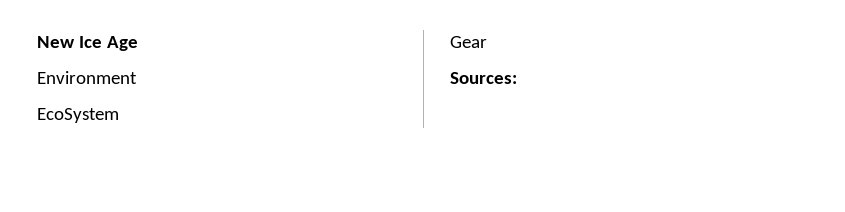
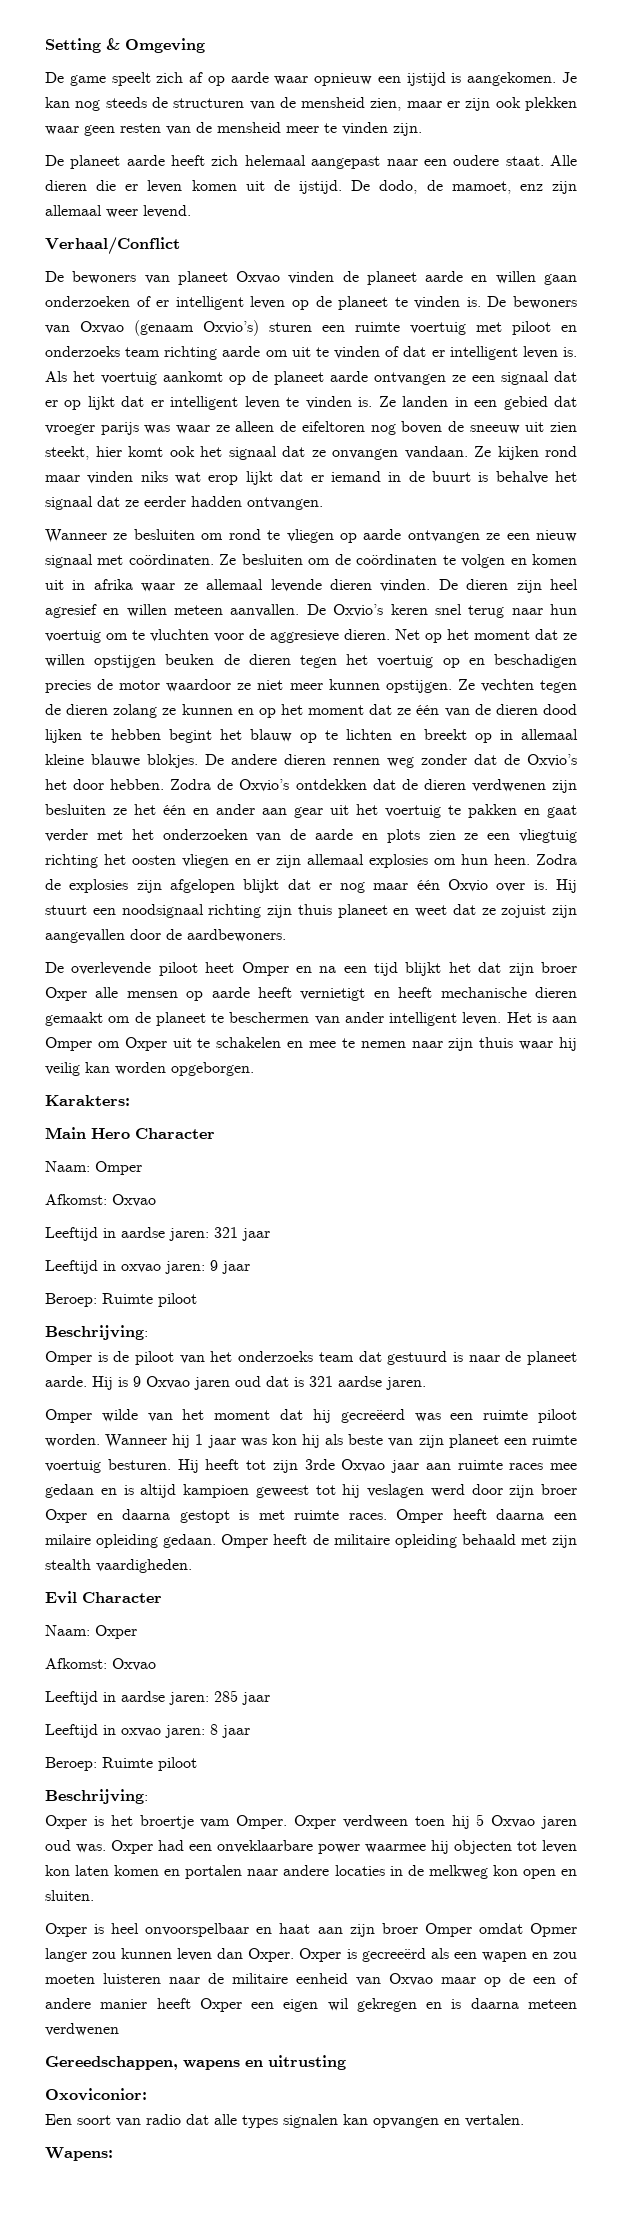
[37,36,138,51] [37,71,137,84] [37,108,119,123] [450,36,487,48] [450,72,517,84] New Ice Age // Environment // EcoSystem // Gear // Sources: -> [45,38,205,53] [45,72,577,86] [45,97,578,111] [45,122,422,136] [45,155,577,169] [45,180,577,194] [45,205,191,218] [45,237,180,255] [45,271,577,285] [45,296,577,310] [45,320,577,336] [45,346,577,360] [45,371,577,385] [45,396,577,410] [45,421,577,435] [45,446,577,460] [45,471,577,485] [45,496,323,510] [45,529,578,543] [45,554,577,568] [45,579,579,593] [45,604,577,618] [45,629,577,643] [45,654,577,668] [45,679,577,693] [45,704,577,718] [45,729,578,743] [45,754,577,768] [45,779,577,793] [45,804,577,818] [45,829,577,843] [45,854,577,868] [45,879,578,893] [45,904,577,918] [45,929,286,943] [45,962,577,976] [45,987,577,1001] [45,1012,577,1026] [45,1037,577,1051] [45,1062,254,1076] [45,1095,130,1106] [45,1127,215,1139] [45,1161,142,1175] [45,1194,156,1207] [45,1227,270,1241] [45,1260,250,1274] [45,1293,197,1307] [45,1325,148,1340] [45,1351,577,1365] [45,1376,426,1390] [45,1409,577,1423] [45,1434,578,1448] [45,1459,577,1473] [45,1484,577,1498] [45,1509,578,1523] [45,1534,578,1548] [45,1559,192,1573] [45,1591,162,1604] [45,1625,137,1639] [45,1658,156,1671] [45,1690,270,1705] [45,1724,250,1738] [45,1757,197,1771] [45,1789,148,1804] [45,1814,577,1829] [45,1840,577,1854] [45,1865,578,1879] [45,1890,94,1901] [45,1923,577,1937] [45,1948,578,1962] [45,1973,578,1987] [45,1998,577,2012] [45,2023,119,2036] [45,2055,346,2070] [45,2088,147,2101] [45,2114,524,2128] [45,2147,113,2161] Setting & Omgeving // De game speelt zich af op aarde waar opnieuw een ijstijd is aangekomen. Je kan nog steeds de structuren van de mensheid zien, maar er zijn ook plekken waar geen resten van de mensheid meer te vinden zijn. // De planeet aarde heeft zich helemaal aangepast naar een oudere staat. Alle dieren die er leven komen uit de ijstijd. De dodo, de mamoet, enz zijn allemaal weer levend. // Verhaal/Conflict // De bewoners van planeet Oxvao vinden de planeet aarde en willen gaan onderzoeken of er intelligent leven op de planeet te vinden is. De bewoners van Oxvao (genaam Oxvio’s) sturen een ruimte voertuig met piloot en onderzoeks team richting aarde om uit te vinden of dat er intelligent leven is. Als het voertuig aankomt op de planeet aarde ontvangen ze een signaal dat er op lijkt dat er intelligent leven te vinden is. Ze landen in een gebied dat vroeger parijs was waar ze alleen de eifeltoren nog boven de sneeuw uit zien steekt, hier komt ook het signaal dat ze onvangen vandaan. Ze kijken rond maar vinden niks wat erop lijkt dat er iemand in de buurt is behalve het signaal dat ze eerder hadden ontvangen. // Wanneer ze besluiten om rond te vliegen op aarde ontvangen ze een nieuw signaal met coördinaten. Ze besluiten om de coördinaten te volgen en komen uit in afrika waar ze allemaal levende dieren vinden. De dieren zijn heel agresief en willen meteen aanvallen. De Oxvio’s keren snel terug naar hun voertuig om te vluchten voor de aggresieve dieren. Net op het moment dat ze willen opstijgen beuken de dieren tegen het voertuig op en beschadigen precies de motor waardoor ze niet meer kunnen opstijgen. Ze vechten tegen de dieren zolang ze kunnen en op het moment dat ze één van de dieren dood lijken te hebben begint het blauw op te lichten en breekt op in allemaal kleine blauwe blokjes. De andere dieren rennen weg zonder dat de Oxvio’s het door hebben. Zodra de Oxvio’s ontdekken dat de dieren verdwenen zijn besluiten ze het één en ander aan gear uit het voertuig te pakken en gaat verder met het onderzoeken van de aarde en plots zien ze een vliegtuig richting het oosten vliegen en er zijn allemaal explosies om hun heen. Zodra de explosies zijn afgelopen blijkt dat er nog maar één Oxvio over is. Hij stuurt een noodsignaal richting zijn thuis planeet en weet dat ze zojuist zijn aangevallen door de aardbewoners. // De overlevende piloot heet Omper en na een tijd blijkt het dat zijn broer Oxper alle mensen op aarde heeft vernietigt en heeft mechanische dieren gemaakt om de planeet te beschermen van ander intelligent leven. Het is aan Omper om Oxper uit te schakelen en mee te nemen naar zijn thuis waar hij veilig kan worden opgeborgen. // Karakters: // Main Hero Character // Naam: Omper // Afkomst: Oxvao // Leeftijd in aardse jaren: 321 jaar // Leeftijd in oxvao jaren: 9 jaar // Beroep: Ruimte piloot // Beschrijving: // Omper is de piloot van het onderzoeks team dat gestuurd is naar de planeet aarde. Hij is 9 Oxvao jaren oud dat is 321 aardse jaren. // Omper wilde van het moment dat hij gecreëerd was een ruimte piloot worden. Wanneer hij 1 jaar was kon hij als beste van zijn planeet een ruimte voertuig besturen. Hij heeft tot zijn 3rde Oxvao jaar aan ruimte races mee gedaan en is altijd kampioen geweest tot hij veslagen werd door zijn broer Oxper en daarna gestopt is met ruimte races. Omper heeft daarna een milaire opleiding gedaan. Omper heeft de militaire opleiding behaald met zijn stealth vaardigheden. // Evil Character // Naam: Oxper // Afkomst: Oxvao // Leeftijd in aardse jaren: 285 jaar // Leeftijd in oxvao jaren: 8 jaar // Beroep: Ruimte piloot // Beschrijving: // Oxper is het broertje vam Omper. Oxper verdween toen hij 5 Oxvao jaren oud was. Oxper had een onveklaarbare power waarmee hij objecten tot leven kon laten komen en portalen naar andere locaties in de melkweg kon open en sluiten. // Oxper is heel onvoorspelbaar en haat aan zijn broer Omper omdat Opmer langer zou kunnen leven dan Oxper. Oxper is gecreeërd als een wapen en zou moeten luisteren naar de militaire eenheid van Oxvao maar op de een of andere manier heeft Oxper een eigen wil gekregen en is daarna meteen verdwenen // Gereedschappen, wapens en uitrusting // Oxoviconior: // Een soort van radio dat alle types signalen kan opvangen en vertalen. // Wapens:

